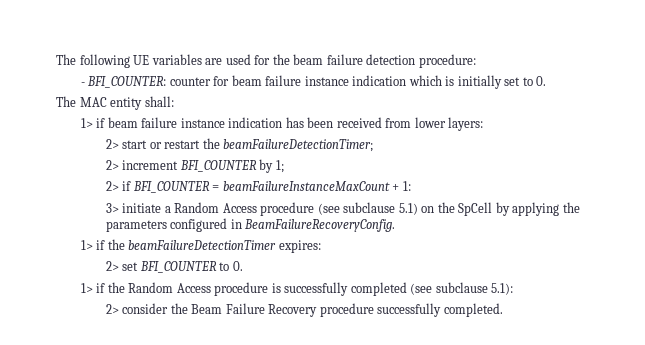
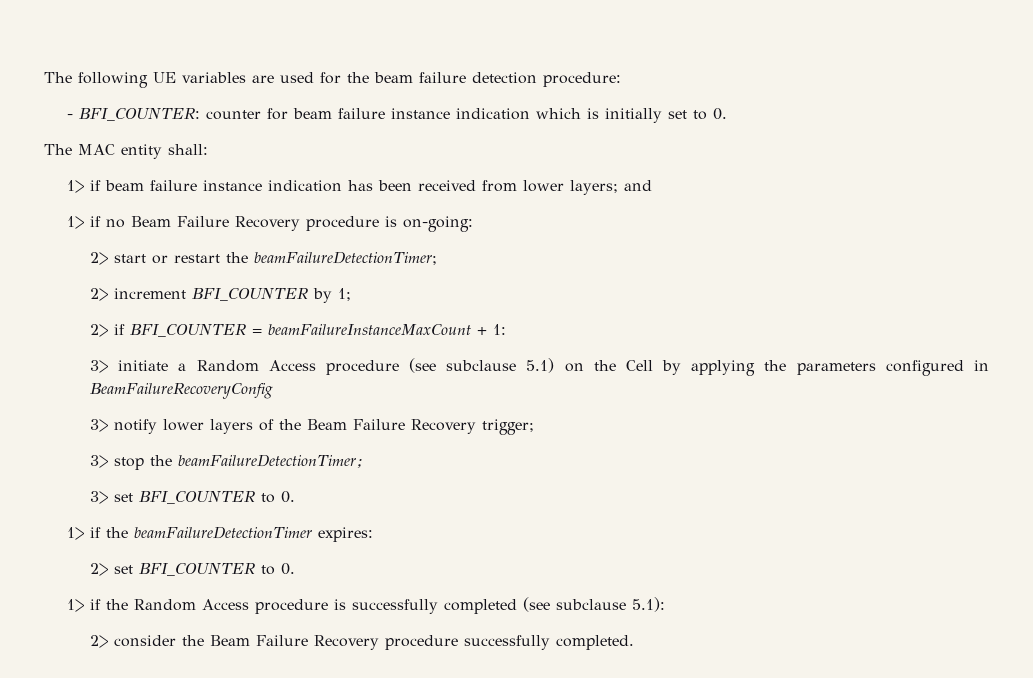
[448,117,484,131] layers: -> [569,180,652,195] [66,216,473,232] layers; and // 1> if no Beam Failure Recovery procedure is on-going:
[458,202,493,216] SpCell -> [625,360,653,371] Cell
[244,219,396,232] BeamFailureRecoveryConfig. -> [89,383,273,399] [89,419,534,435] [89,454,363,470] [89,491,295,504] BeamFailureRecoveryConfig // 3> notify lower layers of the Beam Failure Recovery trigger; // 3> stop the beamFailureDetectionTimer; // 3> set BFI_COUNTER to 0.

